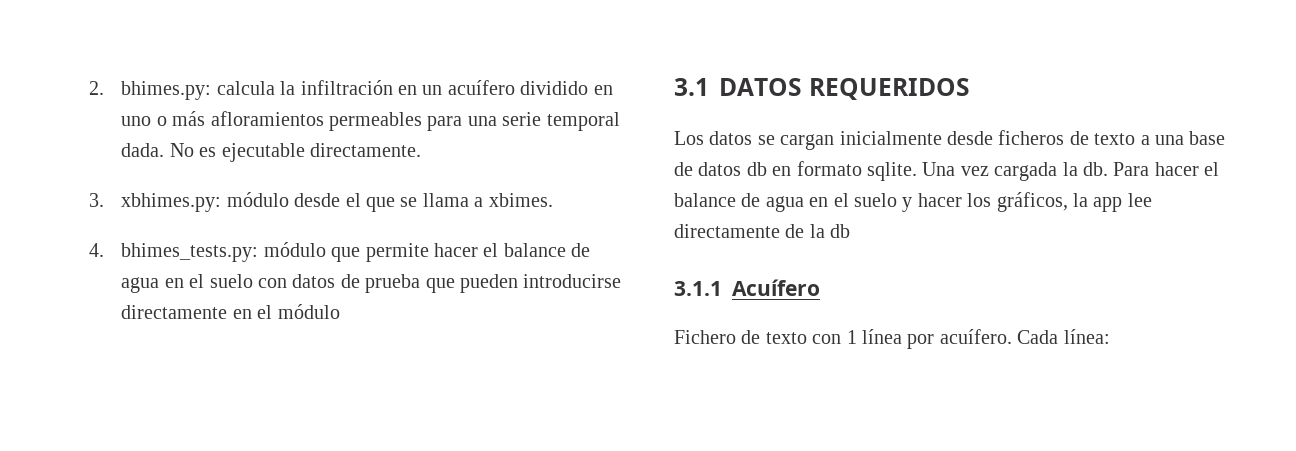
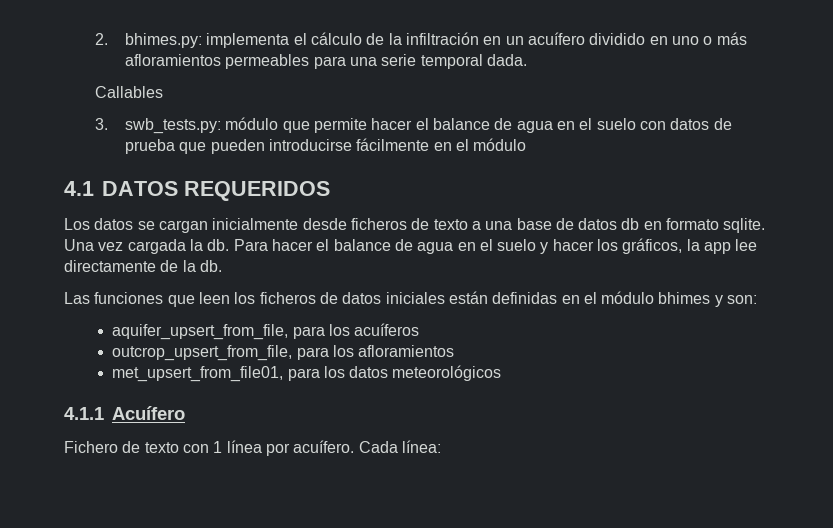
[216,81,275,95] calcula -> [206,32,385,48] implementa el cálculo de
[169,143,422,162] [88,192,553,212] [88,243,259,262] No es ejecutable directamente. // 3. xbhimes.py: módulo desde el que se llama a xbimes. // 4. bhimes_tests.py: -> [94,86,163,98] [94,118,222,134] // Callables // 3. swb_tests.py:
[121,305,228,319] directamente -> [356,138,430,151] fácilmente
[674,78,709,96] 3.1 -> [64,181,94,196] 4.1
[830,224,851,238] [674,281,722,296] db // 3.1.1 -> [199,260,222,272] [64,291,758,307] [112,323,420,340] [112,345,455,361] [112,365,502,382] [64,407,104,420] db. // Las funciones que leen los ficheros de datos iniciales están definidas en el módulo bhimes y son: // aquifer_upsert_from_file, para los acuíferos // outcrop_upsert_from_file, para los afloramientos // met_upsert_from_file01, para los datos meteorológicos // 4.1.1

